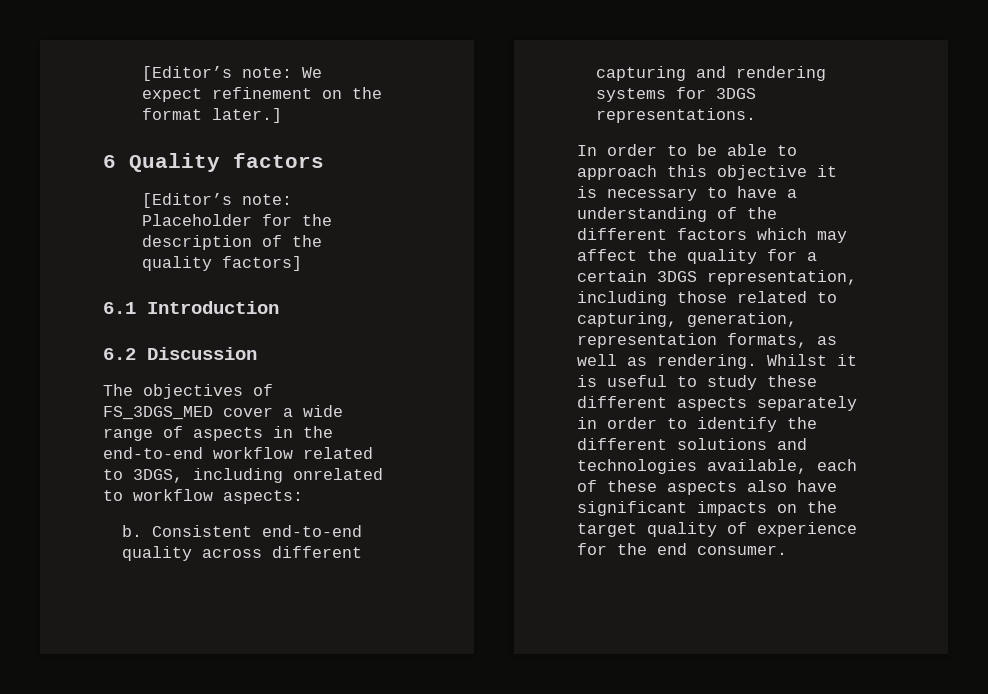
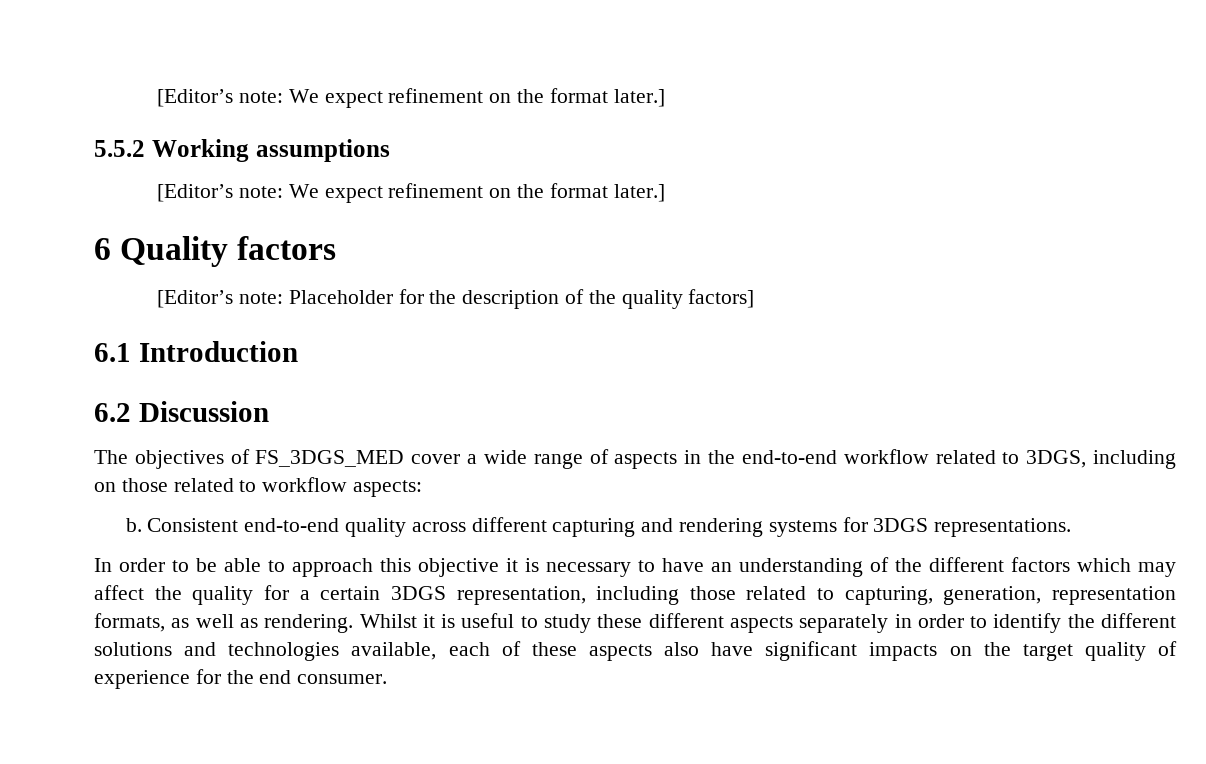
[141,66,322,81] [141,87,382,102] [141,108,282,123] [Editor’s note: We expect refinement on the format later.] -> [157,88,665,108] [94,139,390,162] [157,183,665,203] [Editor’s note: We expect refinement on the format later.] // 5.5.2 Working assumptions // [Editor’s note: We expect refinement on the format later.]
[293,468,383,480] onrelated -> [94,478,234,492] on those related
[787,189,797,198] a -> [711,562,732,572] an

